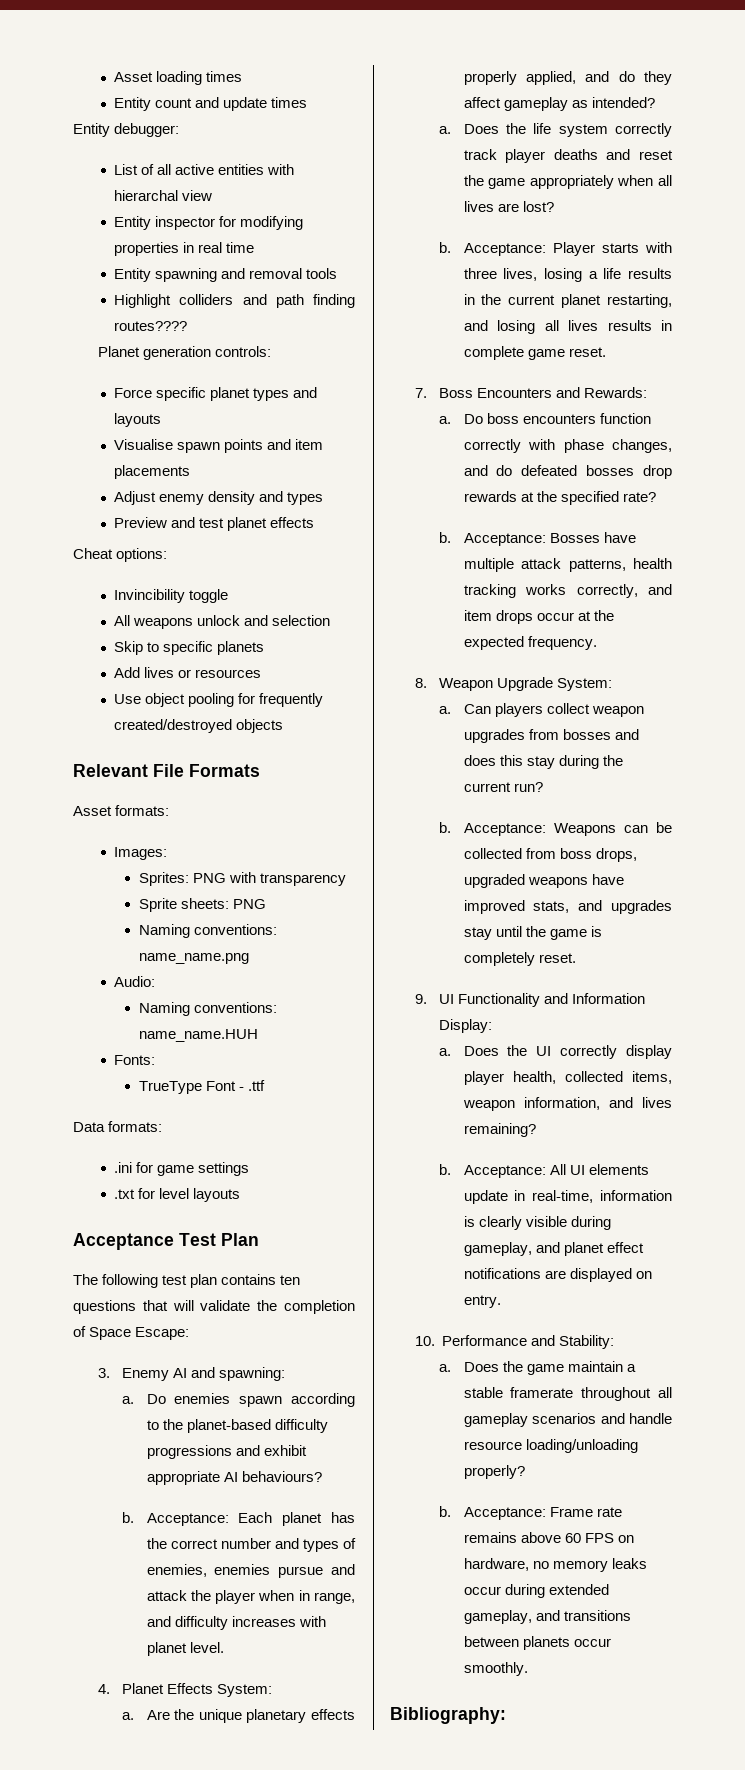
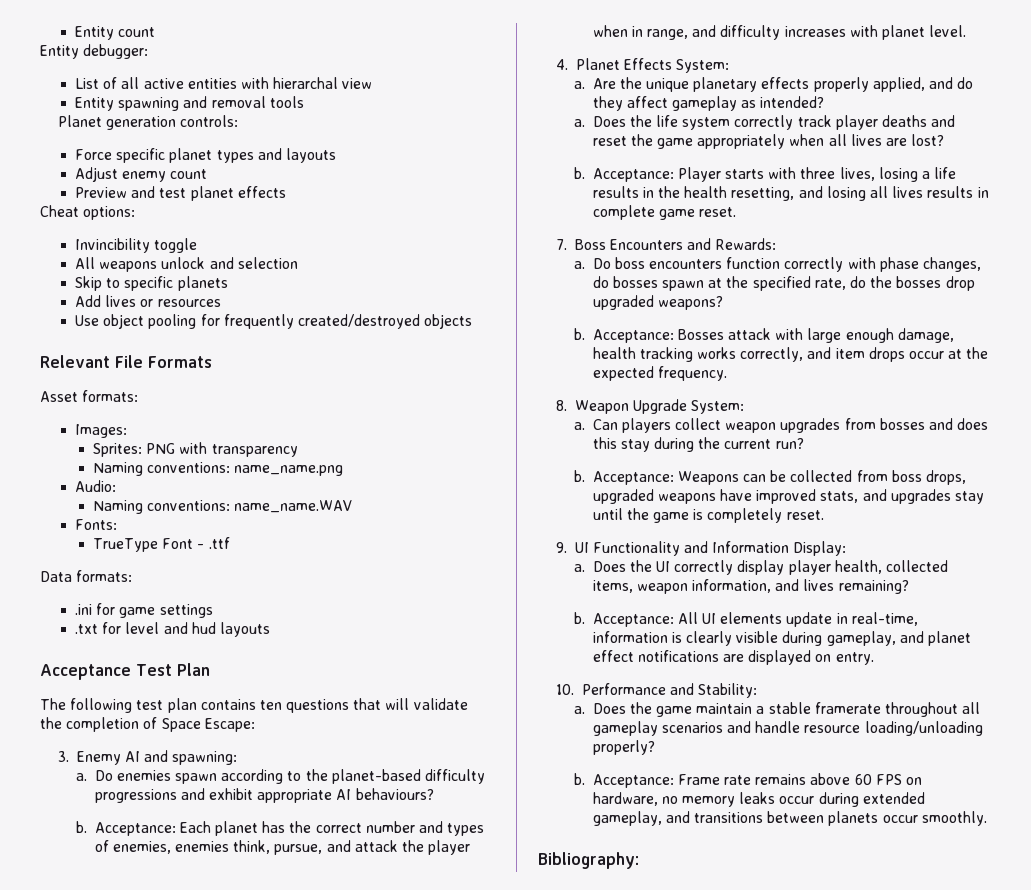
[114,71,243,85] Asset loading times // -> (75, 33) none
[195,97,308,111] and update times -> (156, 32) none
[114,216,304,230] [114,242,255,256] // Entity inspector for modifying properties in real time -> (373, 83) none
[114,294,356,308] [114,321,188,331] // Highlight colliders and path finding routes???? -> (304, 102) none
[114,439,324,453] [114,465,191,479] // Visualise spawn points and item placements -> (336, 155) none
[208,491,324,505] density and types -> [170,169,208,179] count
[138,898,266,912] // Sprite sheets: PNG -> (298, 450) none
[138,1029,258,1042] name_name.HUH -> [234,500,353,513] name_name.WAV
(190, 1193) none -> [163,622,216,634] and hud
[278,1566,324,1578] pursue -> [233,840,323,855] think, pursue,
[508,294,672,308] current planet restarting, -> [684,186,795,201] health resetting,
[463,465,672,479] [463,491,656,505] [439,532,636,546] [463,558,626,572] and do defeated bosses drop rewards at the specified rate? // b. Acceptance: Bosses have multiple attack patterns, -> [592,276,975,291] [592,295,723,310] [573,328,954,343] do bosses spawn at the specified rate, do the bosses drop upgraded weapons? // b. Acceptance: Bosses attack with large enough damage,

